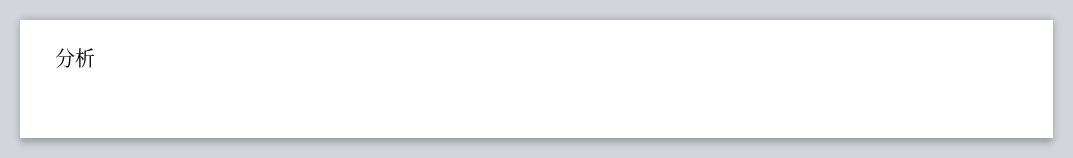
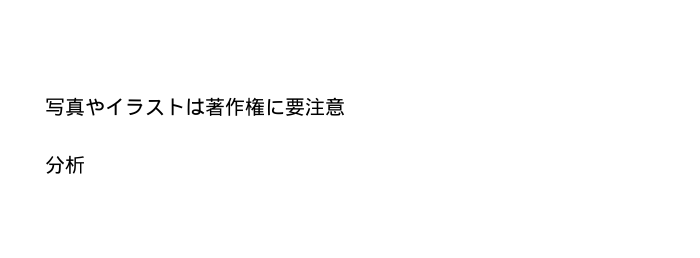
(55, 58) none -> [45,97,345,116] 写真やイラストは著作権に要注意 //

